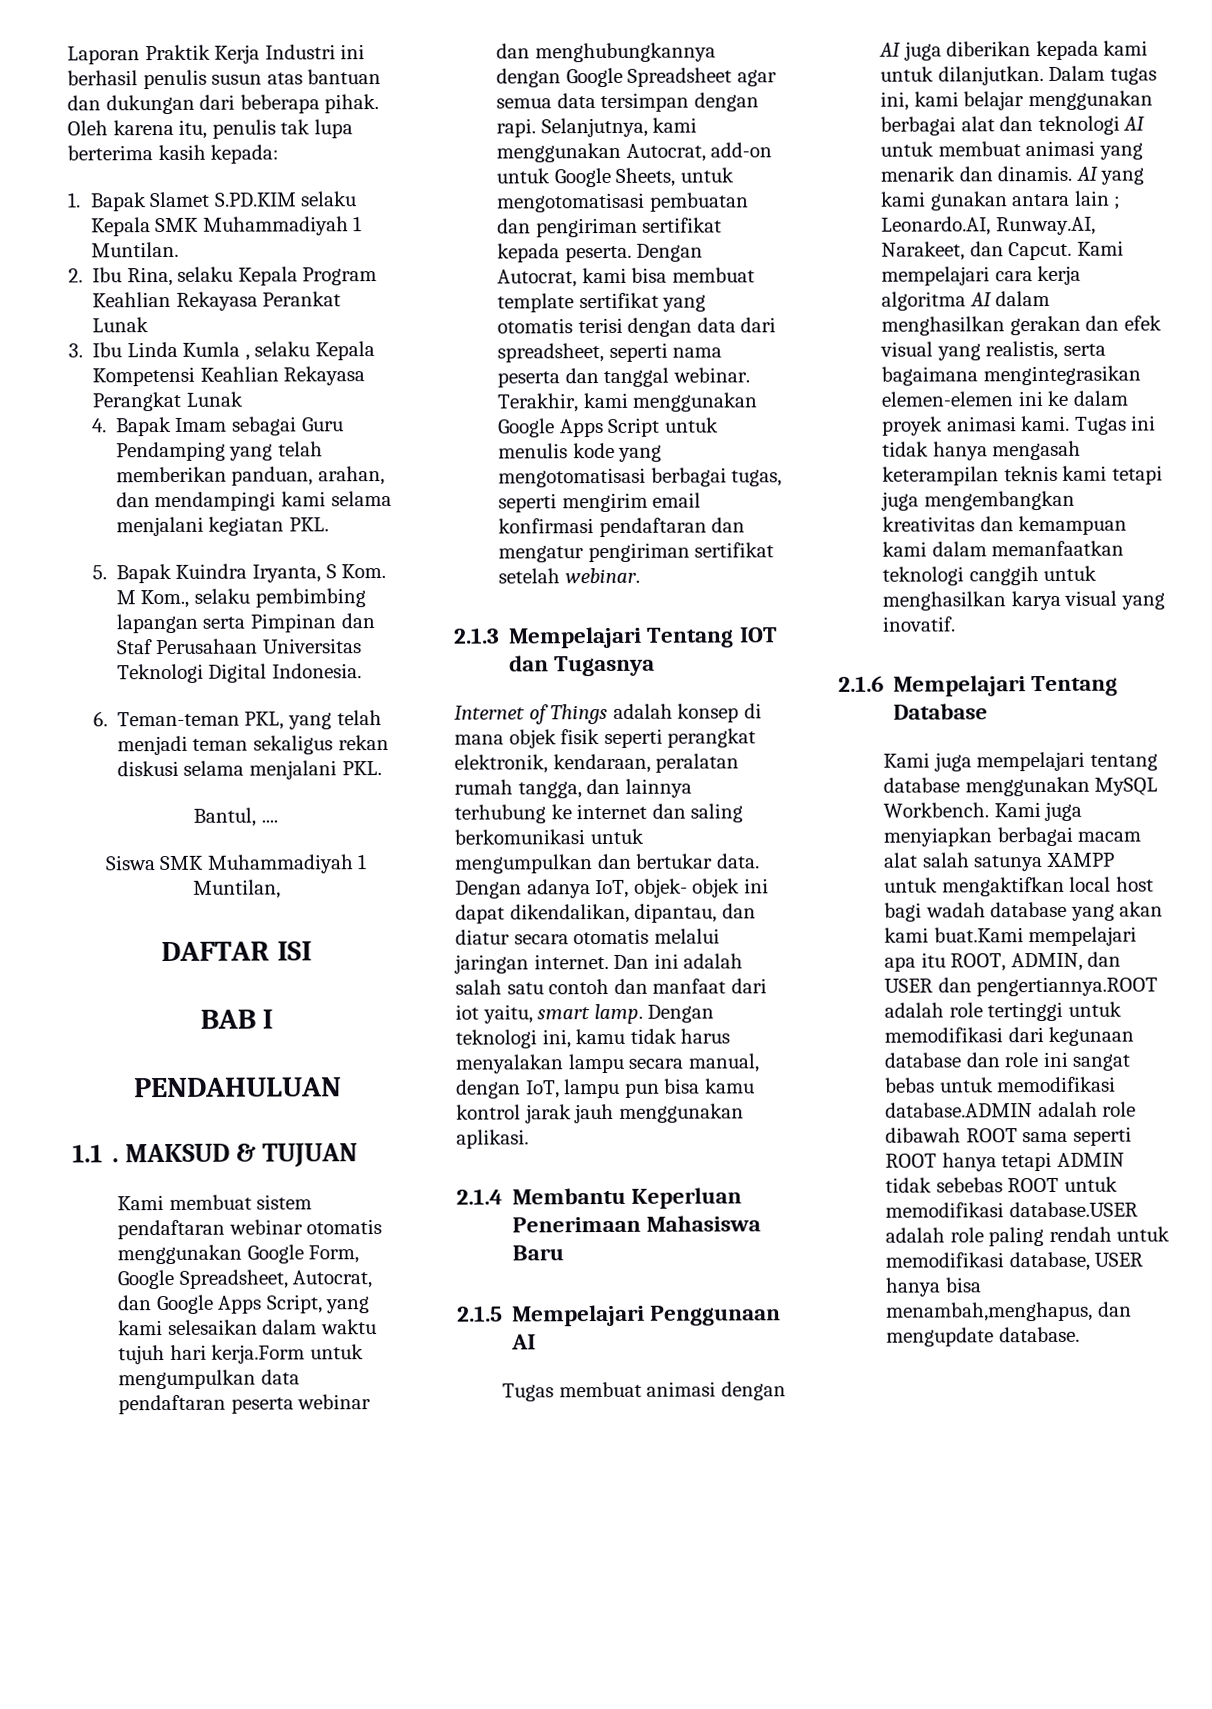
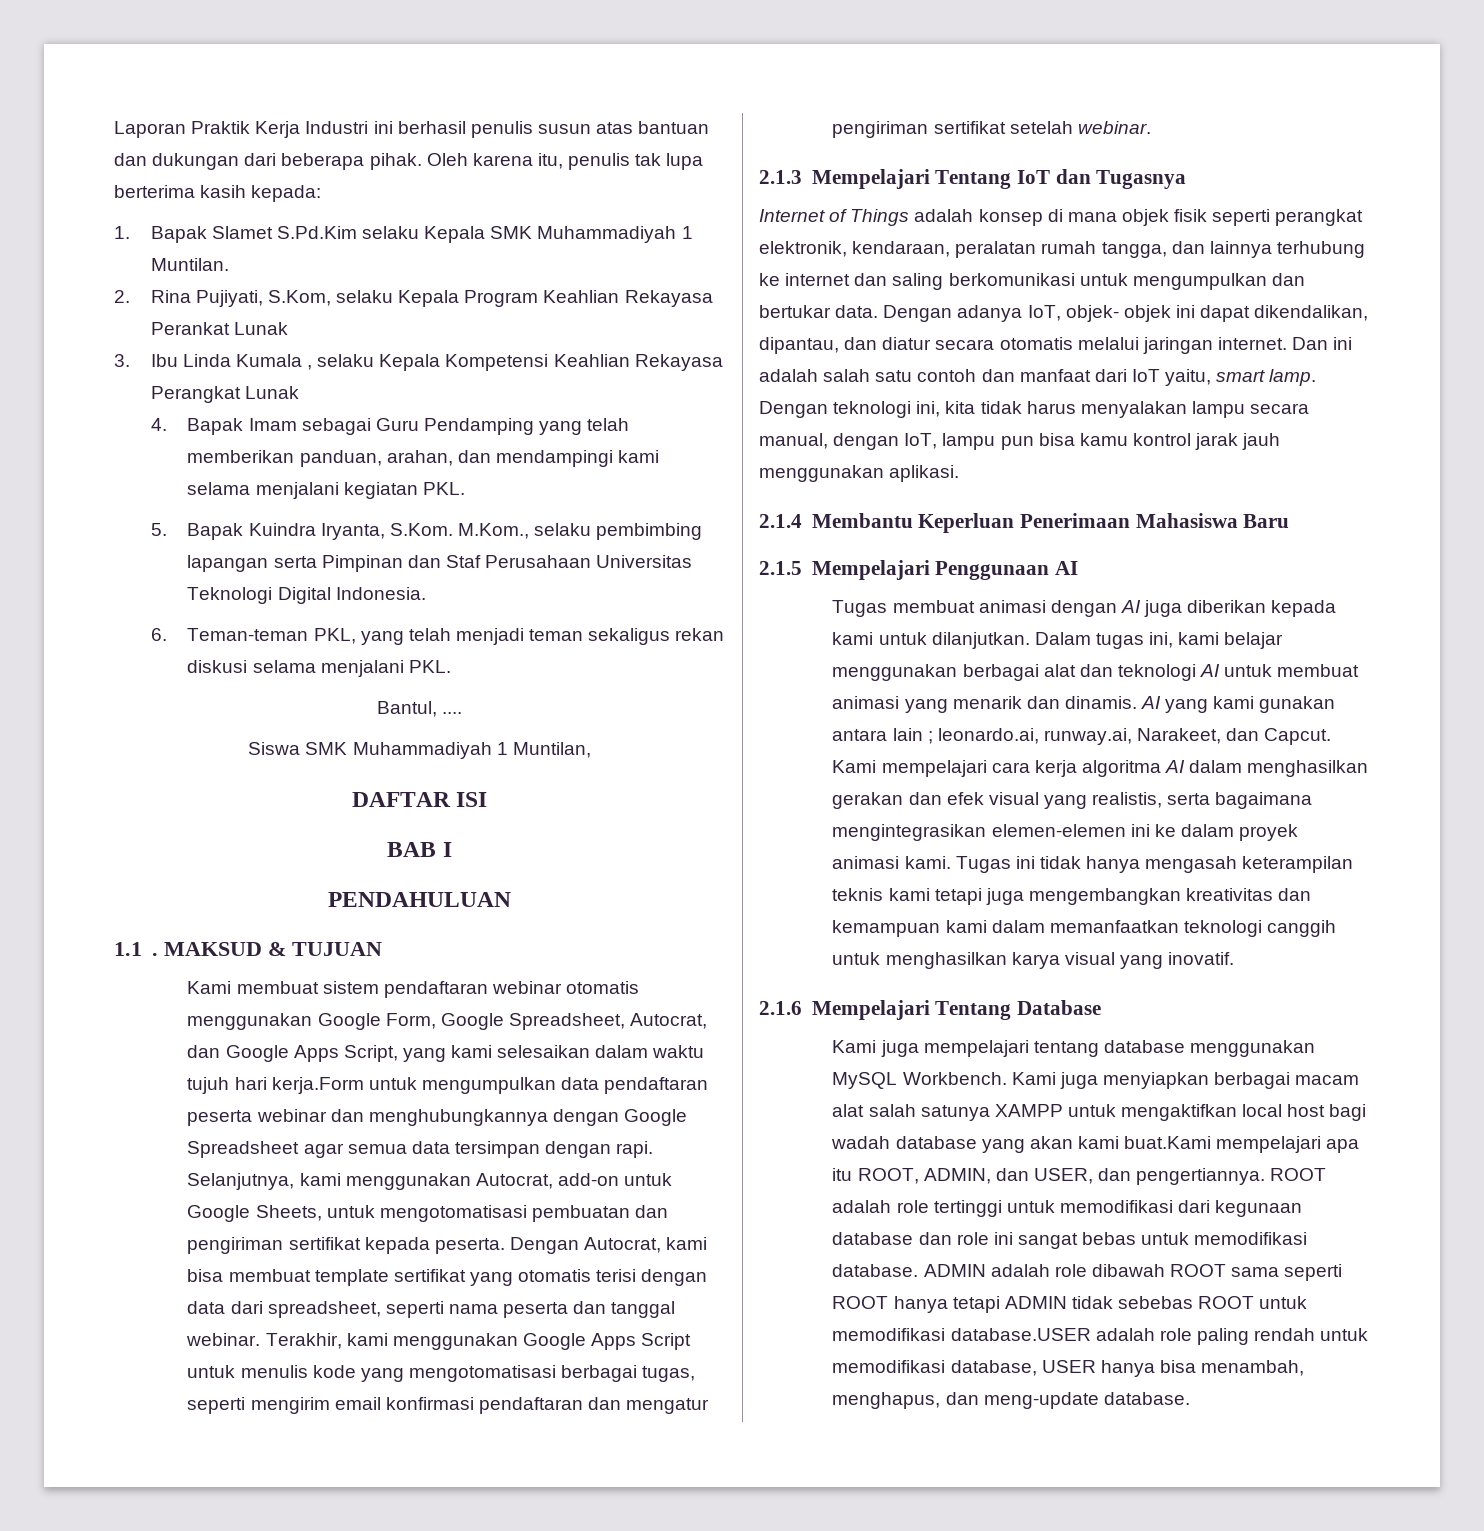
[213,192,297,207] S.PD.KIM -> [276,226,357,239] S.Pd.Kim
[92,266,173,287] Ibu Rina, -> [150,290,331,307] Rina Pujiyati, S.Kom,
[182,341,241,357] Kumla -> [235,354,302,367] Kumala
[325,563,387,579] [115,589,190,609] S Kom. M Kom., -> [389,523,529,539] S.Kom. M.Kom.,
[738,627,778,643] IOT -> [1016,170,1050,184] IoT
[455,1004,479,1020] iot -> [1131,369,1160,382] IoT
[575,1028,626,1045] kamu -> [945,401,976,414] kita
[881,216,1096,236] Leonardo.AI, Runway.AI, -> [937,728,1132,745] leonardo.ai, runway.ai,
[884,976,1159,997] USER dan pengertiannya.ROOT -> [1033,1168,1327,1185] USER, dan pengertiannya. ROOT
[885,1102,1034,1118] database.ADMIN -> [832,1264,986,1277] database. ADMIN
[886,1301,1132,1322] [886,1327,995,1347] menambah,menghapus, dan mengupdate -> [1201,1360,1305,1376] [832,1392,1099,1409] menambah, menghapus, dan meng-update

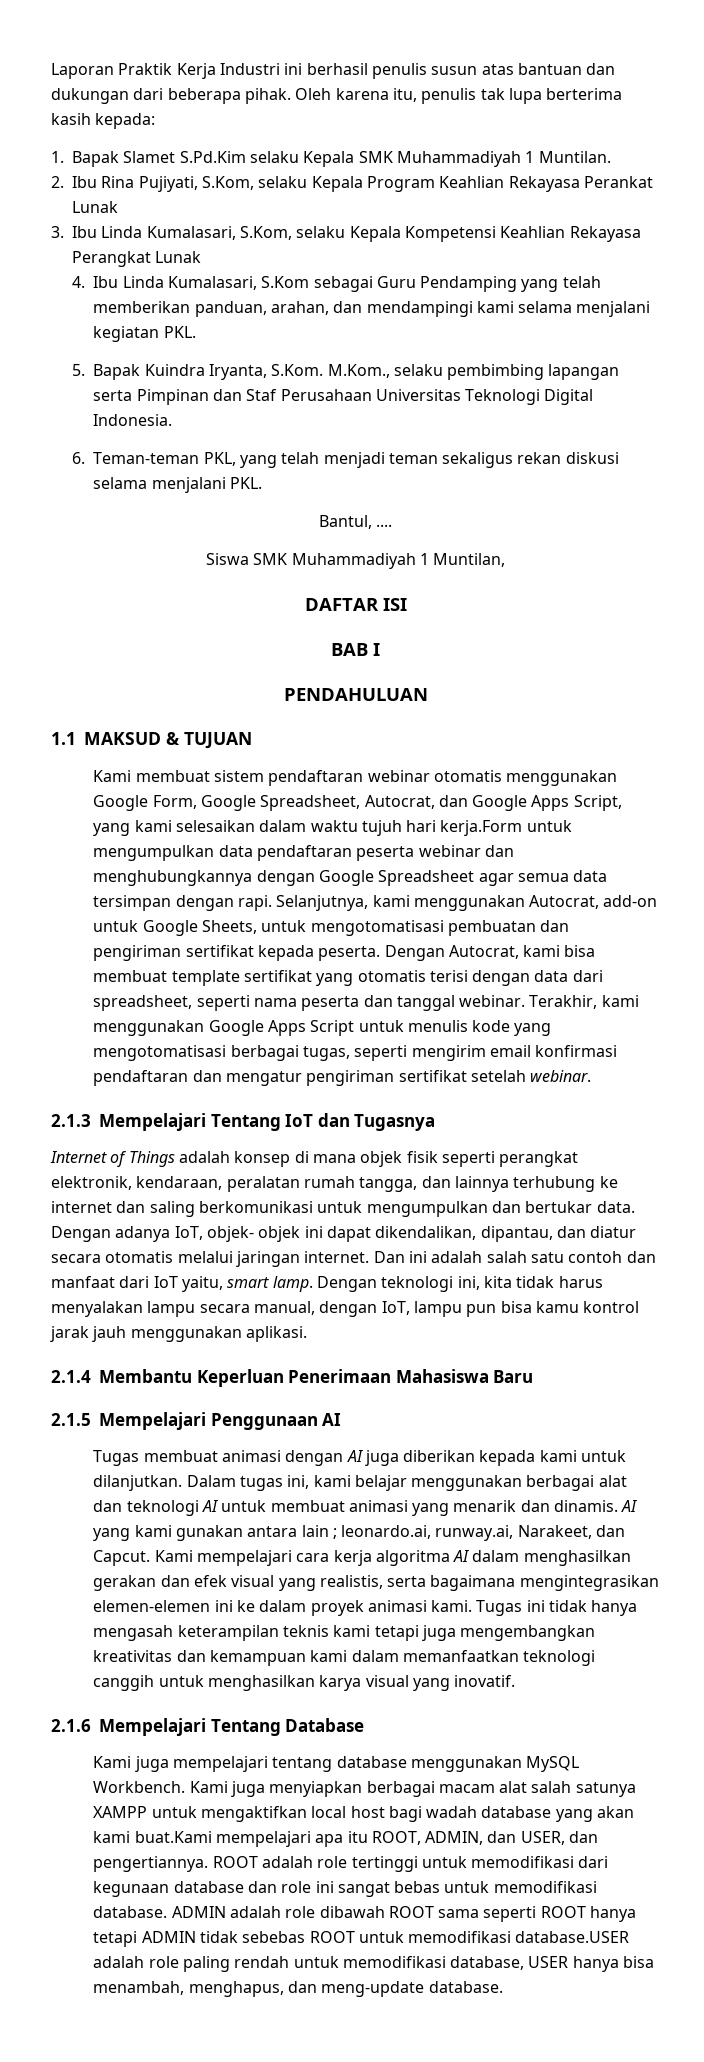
(130, 296) none -> [72,176,98,188] Ibu
[235,354,313,370] Kumala , -> [146,226,293,240] Kumalasari, S.Kom,
[187,418,297,435] Bapak Imam -> [93,276,310,290] Ibu Linda Kumalasari, S.Kom
[151,953,158,956] . -> (76, 738) none

